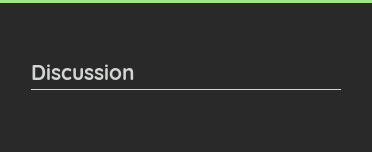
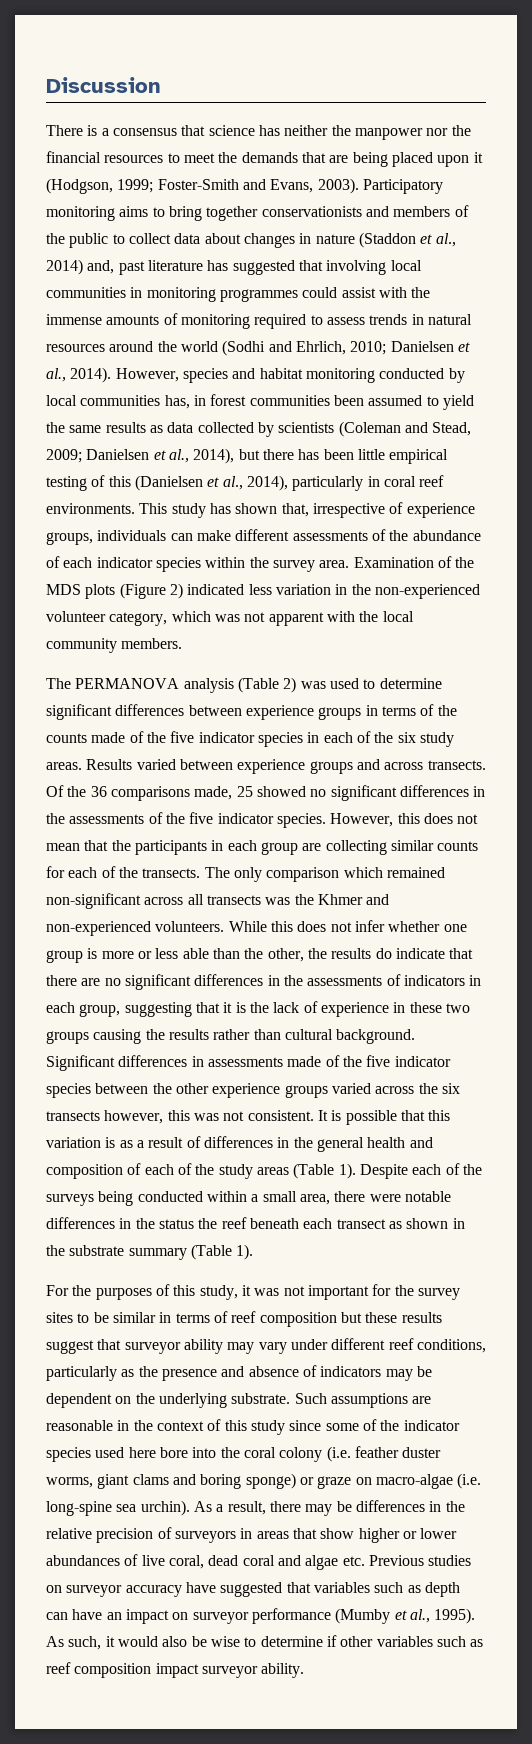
(135, 72) none -> [46,125,471,140] [46,151,483,167] [46,178,443,194] [46,205,469,221] [46,232,456,248] [46,259,422,275] [46,287,431,302] [46,313,472,329] [46,340,470,356] [46,367,465,383] [46,394,474,410] [46,421,472,437] [46,448,449,464] [46,475,445,491] [46,502,475,518] [46,529,481,545] [46,556,475,572] [46,583,480,599] [46,611,414,626] [46,638,183,653] [46,677,442,693] [46,704,457,720] [46,731,454,747] [46,759,486,774] [46,785,486,801] [46,812,479,828] [46,840,479,855] [46,866,445,882] [46,893,390,909] [46,920,467,936] [46,948,474,963] [46,974,482,990] [46,1001,470,1017] [46,1029,416,1044] [46,1055,451,1071] [46,1083,460,1098] [46,1110,451,1125] [46,1136,433,1152] [46,1163,482,1179] [46,1191,451,1206] [46,1217,465,1229] [46,1244,254,1260] [46,1284,460,1300] [46,1311,442,1327] [46,1338,486,1354] [46,1365,432,1381] [46,1393,432,1408] [46,1419,460,1435] [46,1446,442,1462] [46,1473,482,1489] [46,1500,465,1516] [46,1527,458,1543] [46,1554,472,1570] [46,1582,460,1597] [46,1608,476,1624] [46,1635,484,1650] [46,1662,305,1678] // There is a consensus that science has neither the manpower nor the financial resources to meet the demands that are being placed upon it (Hodgson, 1999; Foster-Smith and Evans, 2003). Participatory monitoring aims to bring together conservationists and members of the public to collect data about changes in nature (Staddon et al., 2014) and, past literature has suggested that involving local communities in monitoring programmes could assist with the immense amounts of monitoring required to assess trends in natural resources around the world (Sodhi and Ehrlich, 2010; Danielsen et al., 2014). However, species and habitat monitoring conducted by local communities has, in forest communities been assumed to yield the same results as data collected by scientists (Coleman and Stead, 2009; Danielsen et al., 2014), but there has been little empirical testing of this (Danielsen et al., 2014), particularly in coral reef environments. This study has shown that, irrespective of experience groups, individuals can make different assessments of the abundance of each indicator species within the survey area. Examination of the MDS plots (Figure 2) indicated less variation in the non-experienced volunteer category, which was not apparent with the local community members. // The PERMANOVA analysis (Table 2) was used to determine significant differences between experience groups in terms of the counts made of the five indicator species in each of the six study areas. Results varied between experience groups and across transects. Of the 36 comparisons made, 25 showed no significant differences in the assessments of the five indicator species. However, this does not mean that the participants in each group are collecting similar counts for each of the transects. The only comparison which remained non-significant across all transects was the Khmer and non-experienced volunteers. While this does not infer whether one group is more or less able than the other, the results do indicate that there are no significant differences in the assessments of indicators in each group, suggesting that it is the lack of experience in these two groups causing the results rather than cultural background. Significant differences in assessments made of the five indicator species between the other experience groups varied across the six transects however, this was not consistent. It is possible that this variation is as a result of differences in the general health and composition of each of the study areas (Table 1). Despite each of the surveys being conducted within a small area, there were notable differences in the status the reef beneath each transect as shown in the substrate summary (Table 1). // For the purposes of this study, it was not important for the survey sites to be similar in terms of reef composition but these results suggest that surveyor ability may vary under different reef conditions, particularly as the presence and absence of indicators may be dependent on the underlying substrate. Such assumptions are reasonable in the context of this study since some of the indicator species used here bore into the coral colony (i.e. feather duster worms, giant clams and boring sponge) or graze on macro-algae (i.e. long-spine sea urchin). As a result, there may be differences in the relative precision of surveyors in areas that show higher or lower abundances of live coral, dead coral and algae etc. Previous studies on surveyor accuracy have suggested that variables such as depth can have an impact on surveyor performance (Mumby et al., 1995). As such, it would also be wise to determine if other variables such as reef composition impact surveyor ability.

